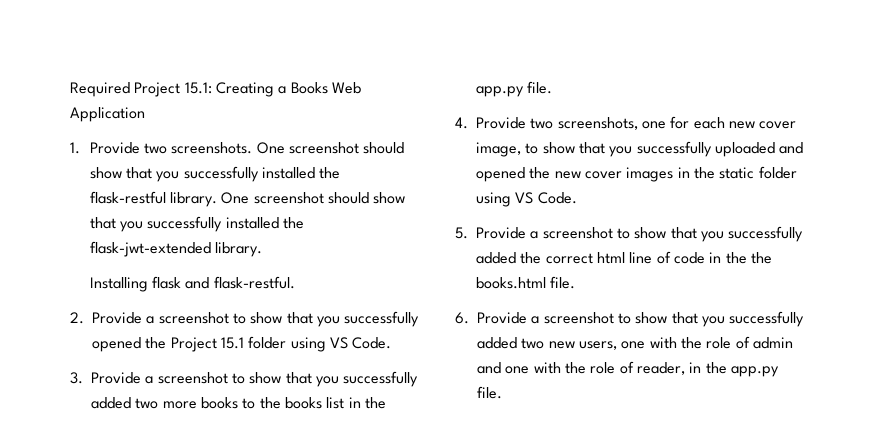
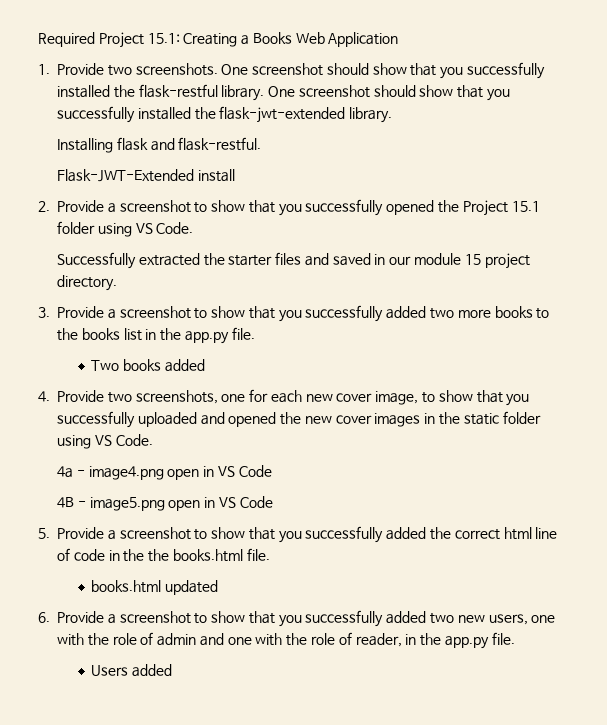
(295, 282) none -> [57,169,235,182] // Flask-JWT-Extended install
(392, 343) none -> [57,252,530,269] [57,275,118,291] // Successfully extracted the starter files and saved in our module 15 project directory.
(553, 87) none -> [91,359,205,372] // Two books added
(577, 198) none -> [57,465,272,480] [57,496,273,511] // 4a - image4.png open in VS Code // 4B - image5.png open in VS Code
(576, 282) none -> [91,580,219,595] // books.html updated
(502, 392) none -> [91,664,173,677] // Users added

